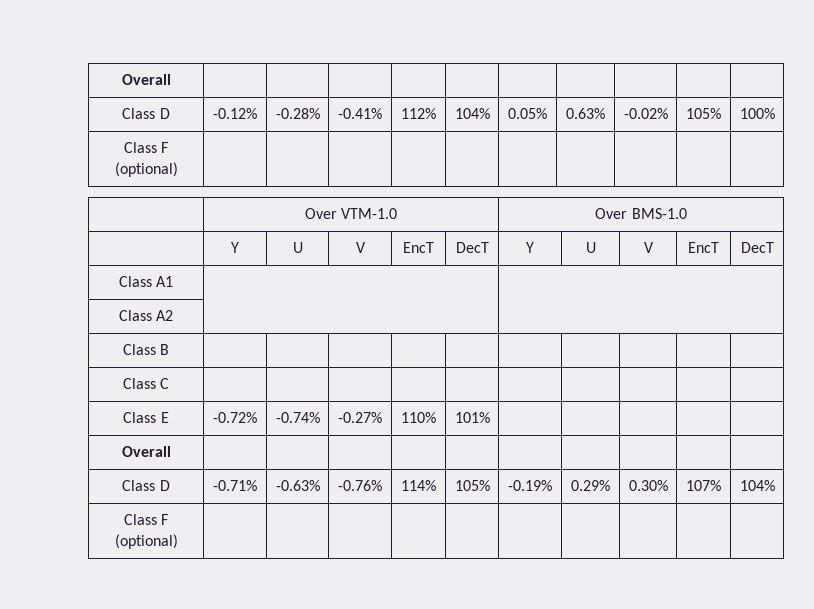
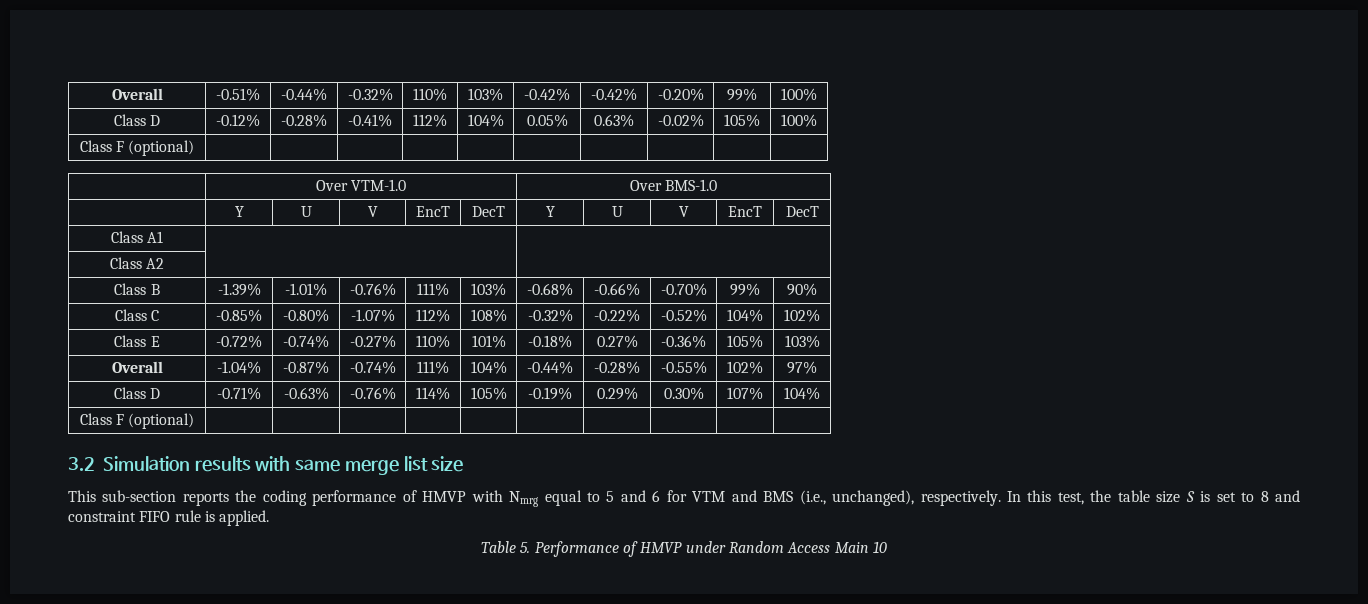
[121,74,171,85] Overall | | | | | | | | | | -> [111,88,163,100] [216,88,260,101] [281,88,327,101] [347,88,393,101] [413,88,447,101] [468,88,503,101] [524,88,570,101] [591,88,637,101] [657,88,704,101] [727,88,757,101] [781,88,817,101] Overall | -0.51% | -0.44% | -0.32% | 110% | 103% | -0.42% | -0.42% | -0.20% | 99% | 100%
[122,378,170,389] | | | | | | | | | // Class C | | | | | | | | | | -> [217,283,261,296] [285,283,327,296] [349,283,396,296] [417,283,449,296] [471,283,506,296] [527,283,573,296] [594,283,640,296] [660,283,707,296] [730,283,760,296] [787,283,817,296] [114,309,160,321] [216,309,262,322] [283,309,329,322] [350,309,395,322] [416,309,450,322] [470,309,507,322] [527,309,573,322] [594,309,640,322] [660,309,707,322] [727,309,763,322] [784,309,820,322] -1.39% | -1.01% | -0.76% | 111% | 103% | -0.68% | -0.66% | -0.70% | 99% | 90% // Class C | -0.85% | -0.80% | -1.07% | 112% | 108% | -0.32% | -0.22% | -0.52% | 104% | 102%
[121,446,171,457] | | | | // Overall | | | | | | | | | | -> [528,335,572,348] [596,335,638,348] [661,335,706,348] [727,335,763,348] [784,335,820,348] [111,361,163,373] [217,361,261,374] [283,361,329,374] [349,361,396,374] [417,361,449,374] [470,361,507,374] [527,361,573,374] [594,361,640,374] [660,361,707,374] [727,361,763,374] [787,361,817,374] -0.18% | 0.27% | -0.36% | 105% | 103% // Overall | -1.04% | -0.87% | -0.74% | 111% | 104% | -0.44% | -0.28% | -0.55% | 102% | 97%
(178, 541) none -> [68,456,464,475] [68,490,1301,507] [68,510,270,526] [481,541,887,557] // 3.2 Simulation results with same merge list size // This sub-section reports the coding performance of HMVP with Nmrg equal to 5 and 6 for VTM and BMS (i.e., unchanged), respectively. In this test, the table size S is set to 8 and constraint FIFO rule is applied. // Table 5. Performance of HMVP under Random Access Main 10

